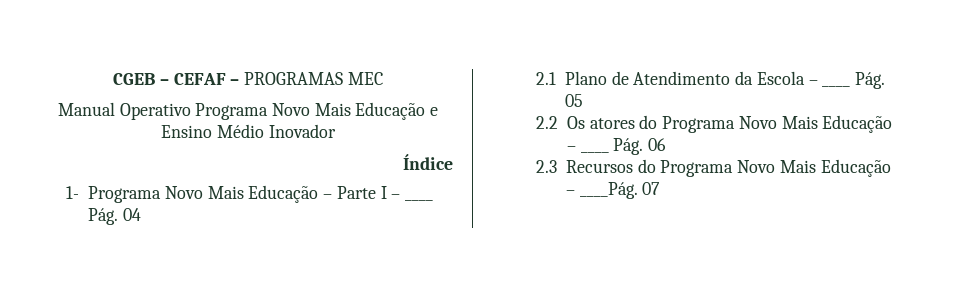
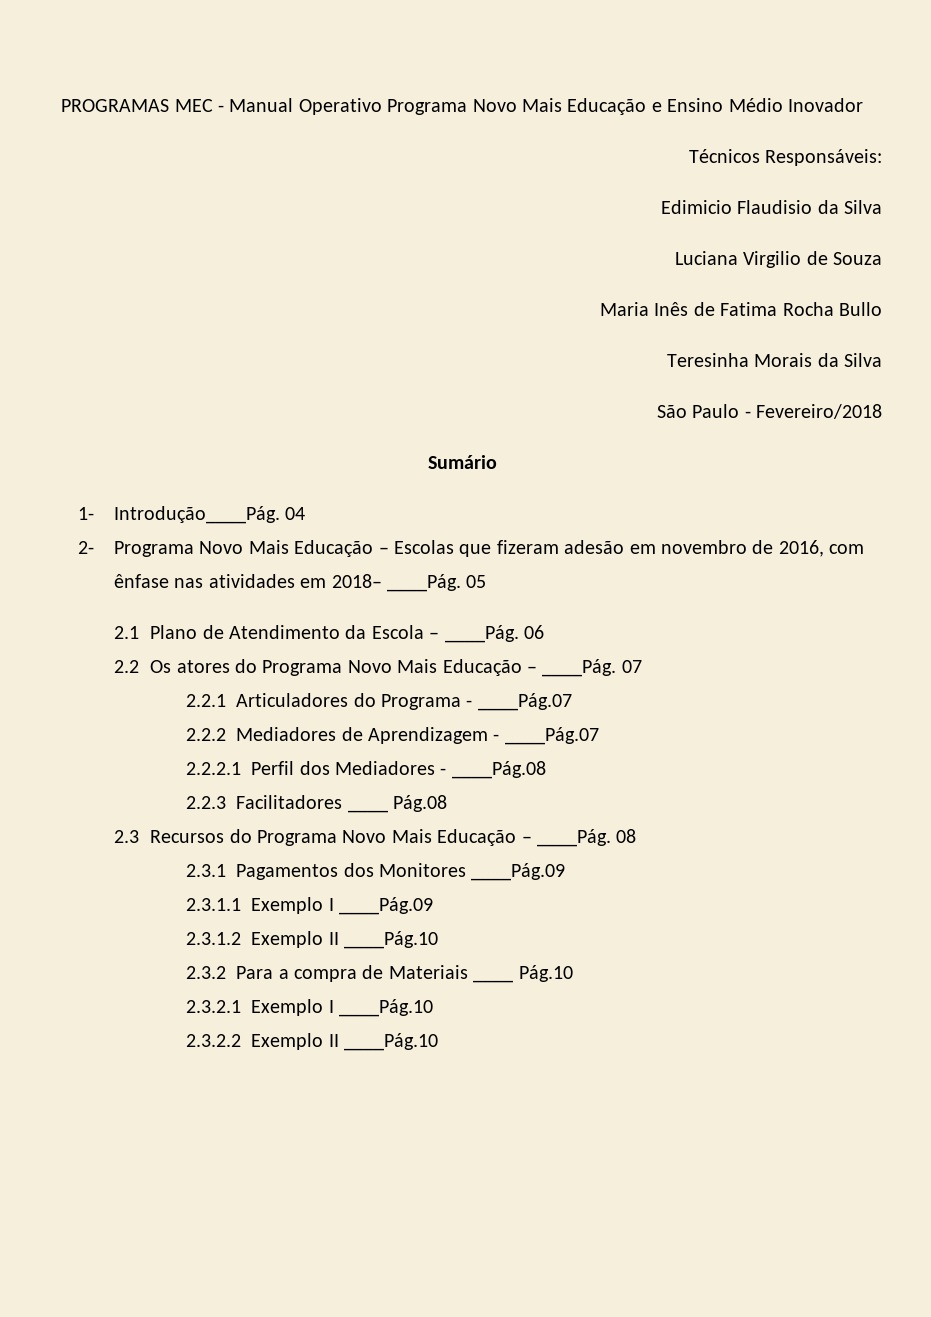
[113,73,240,85] CGEB – CEFAF – -> (61, 105) none
(383, 78) // -> [217,105,224,112] -
[403,154,453,170] [65,185,401,203] [404,199,433,201] [88,208,141,225] Índice // 1- Programa Novo Mais Educação – Parte I – ____ Pág. 04 -> [688,149,882,166] [660,200,882,214] [674,251,882,268] [600,302,882,316] [666,353,882,367] [656,404,882,419] [427,455,497,469] [78,506,306,524] [78,540,865,557] [114,574,487,592] Técnicos Responsáveis: // Edimicio Flaudisio da Silva // Luciana Virgilio de Souza // Maria Inês de Fatima Rocha Bullo // Teresinha Morais da Silva // São Paulo - Fevereiro/2018 // Sumário // 1- Introdução____Pág. 04 // 2- Programa Novo Mais Educação – Escolas que fizeram adesão em novembro de 2016, com ênfase nas atividades em 2018– ____Pág. 05
[822,72,885,89] [564,94,583,107] ____ Pág. 05 -> [444,625,544,643] ____Pág. 06
[580,138,667,155] ____ Pág. 06 -> [542,659,642,677] [186,693,572,711] [186,727,599,745] [186,761,546,779] [186,795,343,809] [347,795,447,813] ____Pág. 07 // 2.2.1 Articuladores do Programa - ____Pág.07 // 2.2.2 Mediadores de Aprendizagem - ____Pág.07 // 2.2.2.1 Perfil dos Mediadores - ____Pág.08 // 2.2.3 Facilitadores ____ Pág.08
[642,182,661,195] 07 -> [616,829,637,843] [186,863,566,881] [186,897,433,915] [186,931,438,949] [186,965,468,982] [473,965,573,983] [186,999,433,1017] [186,1033,438,1051] 08 // 2.3.1 Pagamentos dos Monitores ____Pág.09 // 2.3.1.1 Exemplo I ____Pág.09 // 2.3.1.2 Exemplo II ____Pág.10 // 2.3.2 Para a compra de Materiais ____ Pág.10 // 2.3.2.1 Exemplo I ____Pág.10 // 2.3.2.2 Exemplo II ____Pág.10

